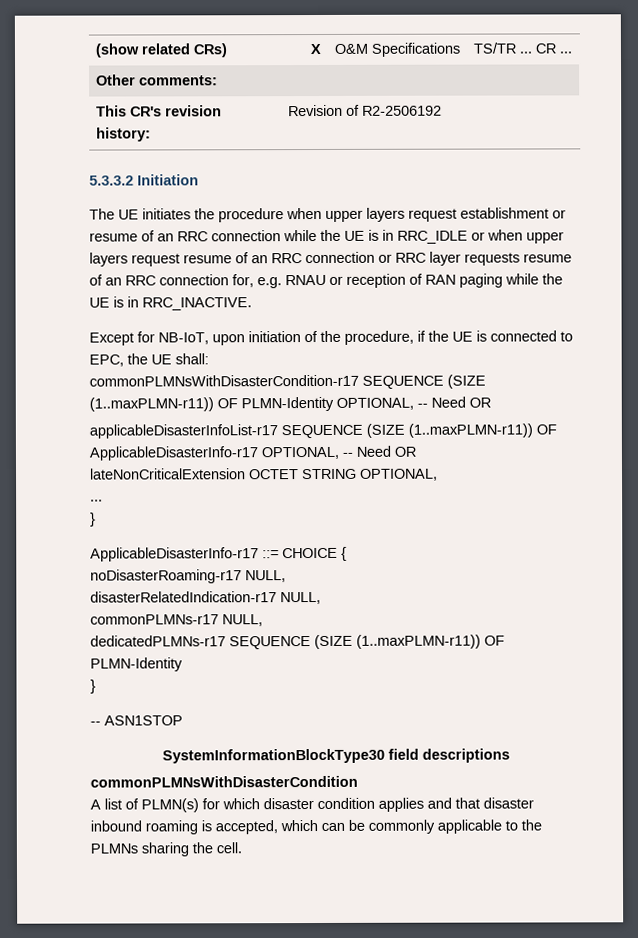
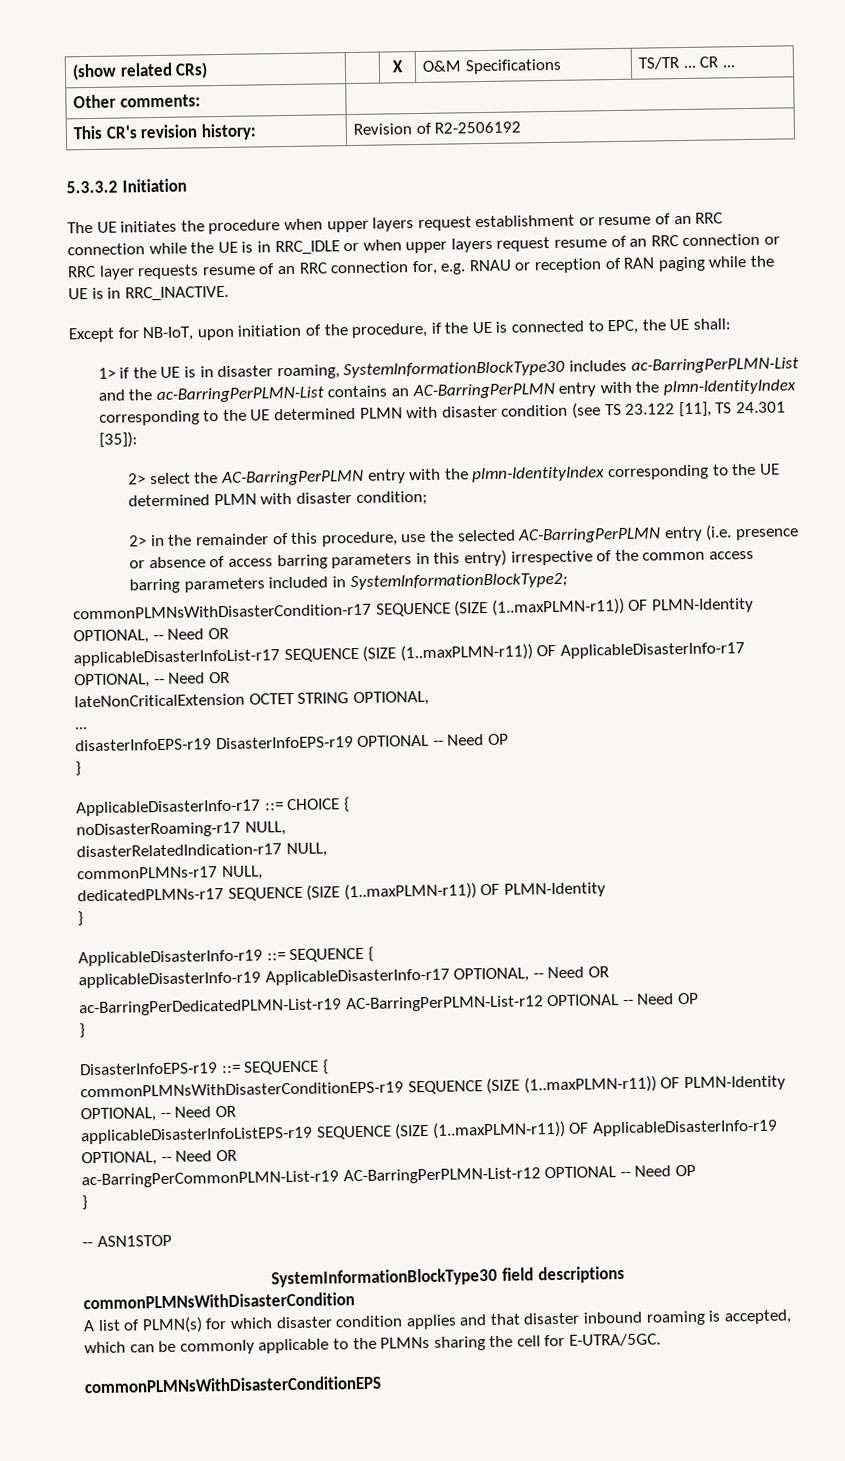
(209, 359) none -> [97,357,799,380] [97,379,796,404] [98,401,786,426] [98,431,138,448] [128,463,780,487] [128,490,428,507] [129,524,799,547] [129,549,754,570] [129,572,568,594] // 1> if the UE is in disaster roaming, SystemInformationBlockType30 includes ac-BarringPerPLMN-List and the ac-BarringPerPLMN-List contains an AC-BarringPerPLMN entry with the plmn-IdentityIndex corresponding to the UE determined PLMN with disaster condition (see TS 23.122 [11], TS 24.301 [35]): // 2> select the AC-BarringPerPLMN entry with the plmn-IdentityIndex corresponding to the UE determined PLMN with disaster condition; // 2> in the remainder of this procedure, use the selected AC-BarringPerPLMN entry (i.e. presence or absence of access barring parameters in this entry) irrespective of the common access barring parameters included in SystemInformationBlockType2;
(103, 500) none -> [75,733,509,752] // disasterInfoEPS-r19 DisasterInfoEPS-r19 OPTIONAL -- Need OP
(96, 686) none -> [78,946,374,967] [78,966,609,989] [79,992,699,1017] [79,1023,85,1039] [80,1059,329,1076] [80,1075,786,1098] [80,1105,236,1123] [81,1119,778,1145] [81,1149,237,1167] [81,1164,696,1189] [82,1195,88,1211] // ApplicableDisasterInfo-r19 ::= SEQUENCE { // applicableDisasterInfo-r19 ApplicableDisasterInfo-r17 OPTIONAL, -- Need OR // ac-BarringPerDedicatedPLMN-List-r19 AC-BarringPerPLMN-List-r12 OPTIONAL -- Need OP // } // DisasterInfoEPS-r19 ::= SEQUENCE { // commonPLMNsWithDisasterConditionEPS-r19 SEQUENCE (SIZE (1..maxPLMN-r11)) OF PLMN-Identity OPTIONAL, -- Need OR // applicableDisasterInfoListEPS-r19 SEQUENCE (SIZE (1..maxPLMN-r11)) OF ApplicableDisasterInfo-r19 OPTIONAL, -- Need OR // ac-BarringPerCommonPLMN-List-r19 AC-BarringPerPLMN-List-r12 OPTIONAL -- Need OP // }
[216,842,242,854] cell. -> [516,1333,662,1347] [84,1375,381,1394] cell for E-UTRA/5GC. // commonPLMNsWithDisasterConditionEPS

